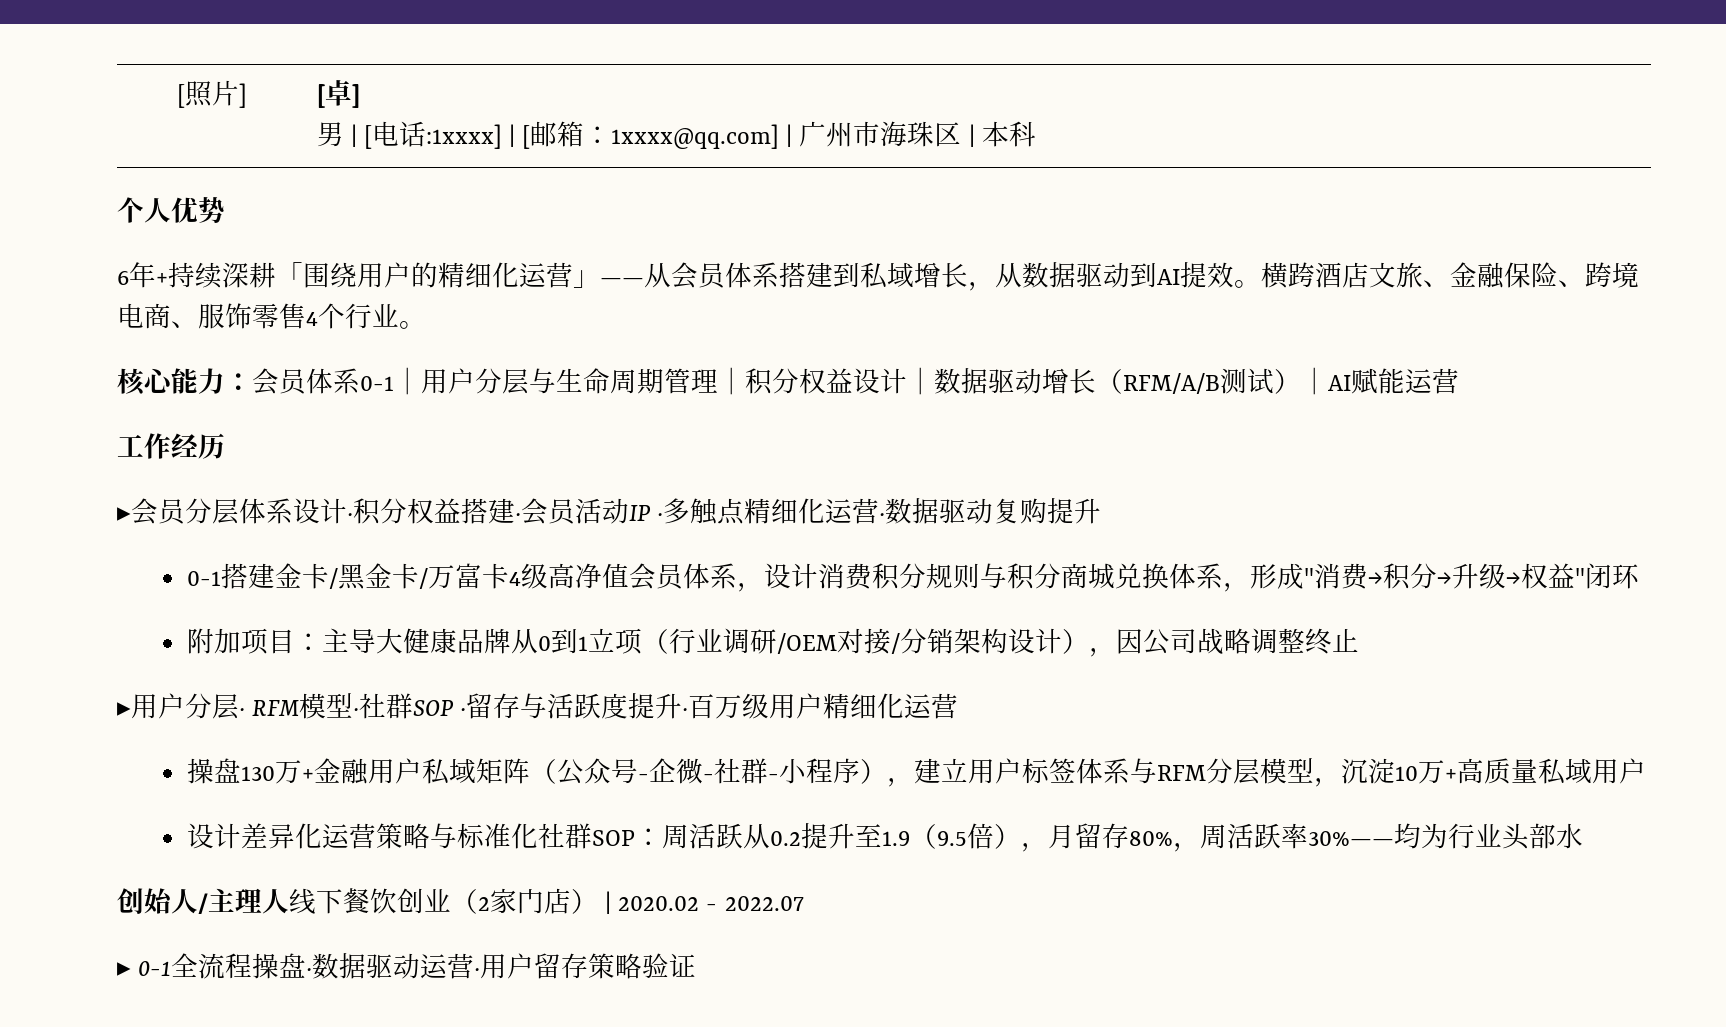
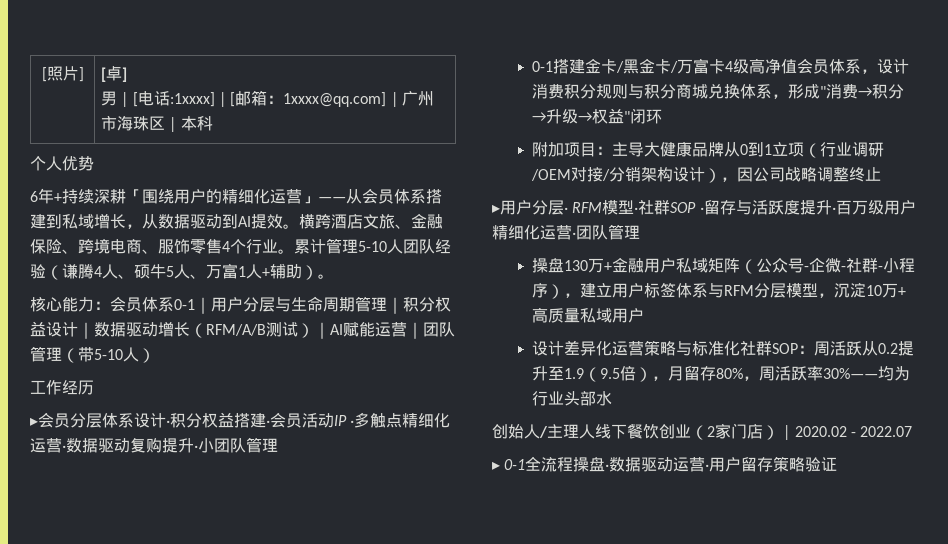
(426, 325) none -> [294,238,451,254] [30,263,334,280] 累计管理5-10人团队经验（谦腾4人、硕牛5人、万富1人+辅助）。
(1459, 381) none -> [407,322,455,339] [30,346,155,363] ｜团队管理（带5-10人）
(1102, 511) none -> [194,437,278,453] ·小团队管理
(959, 706) none -> [572,224,640,240] ·团队管理

